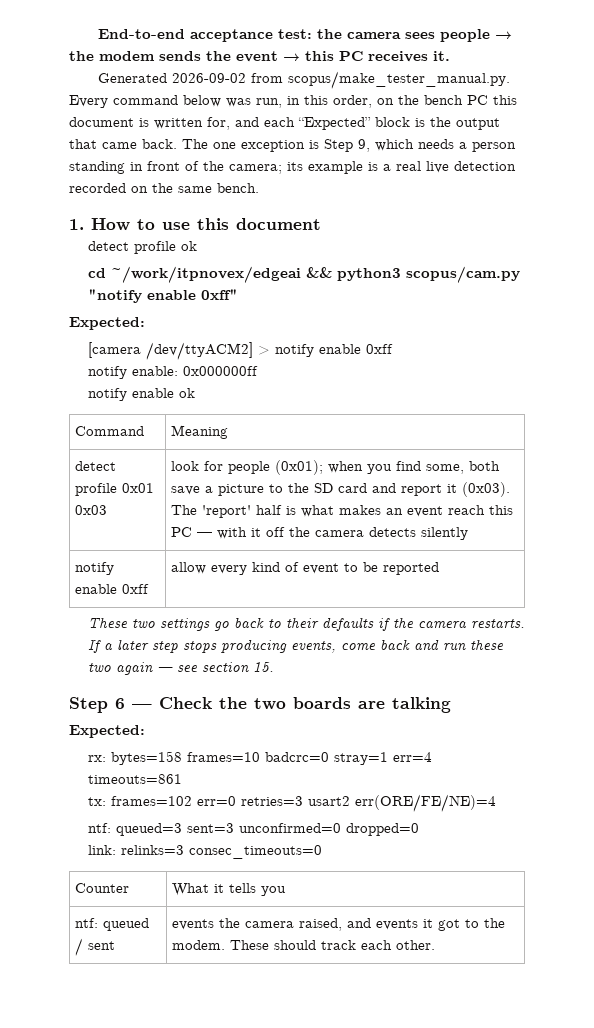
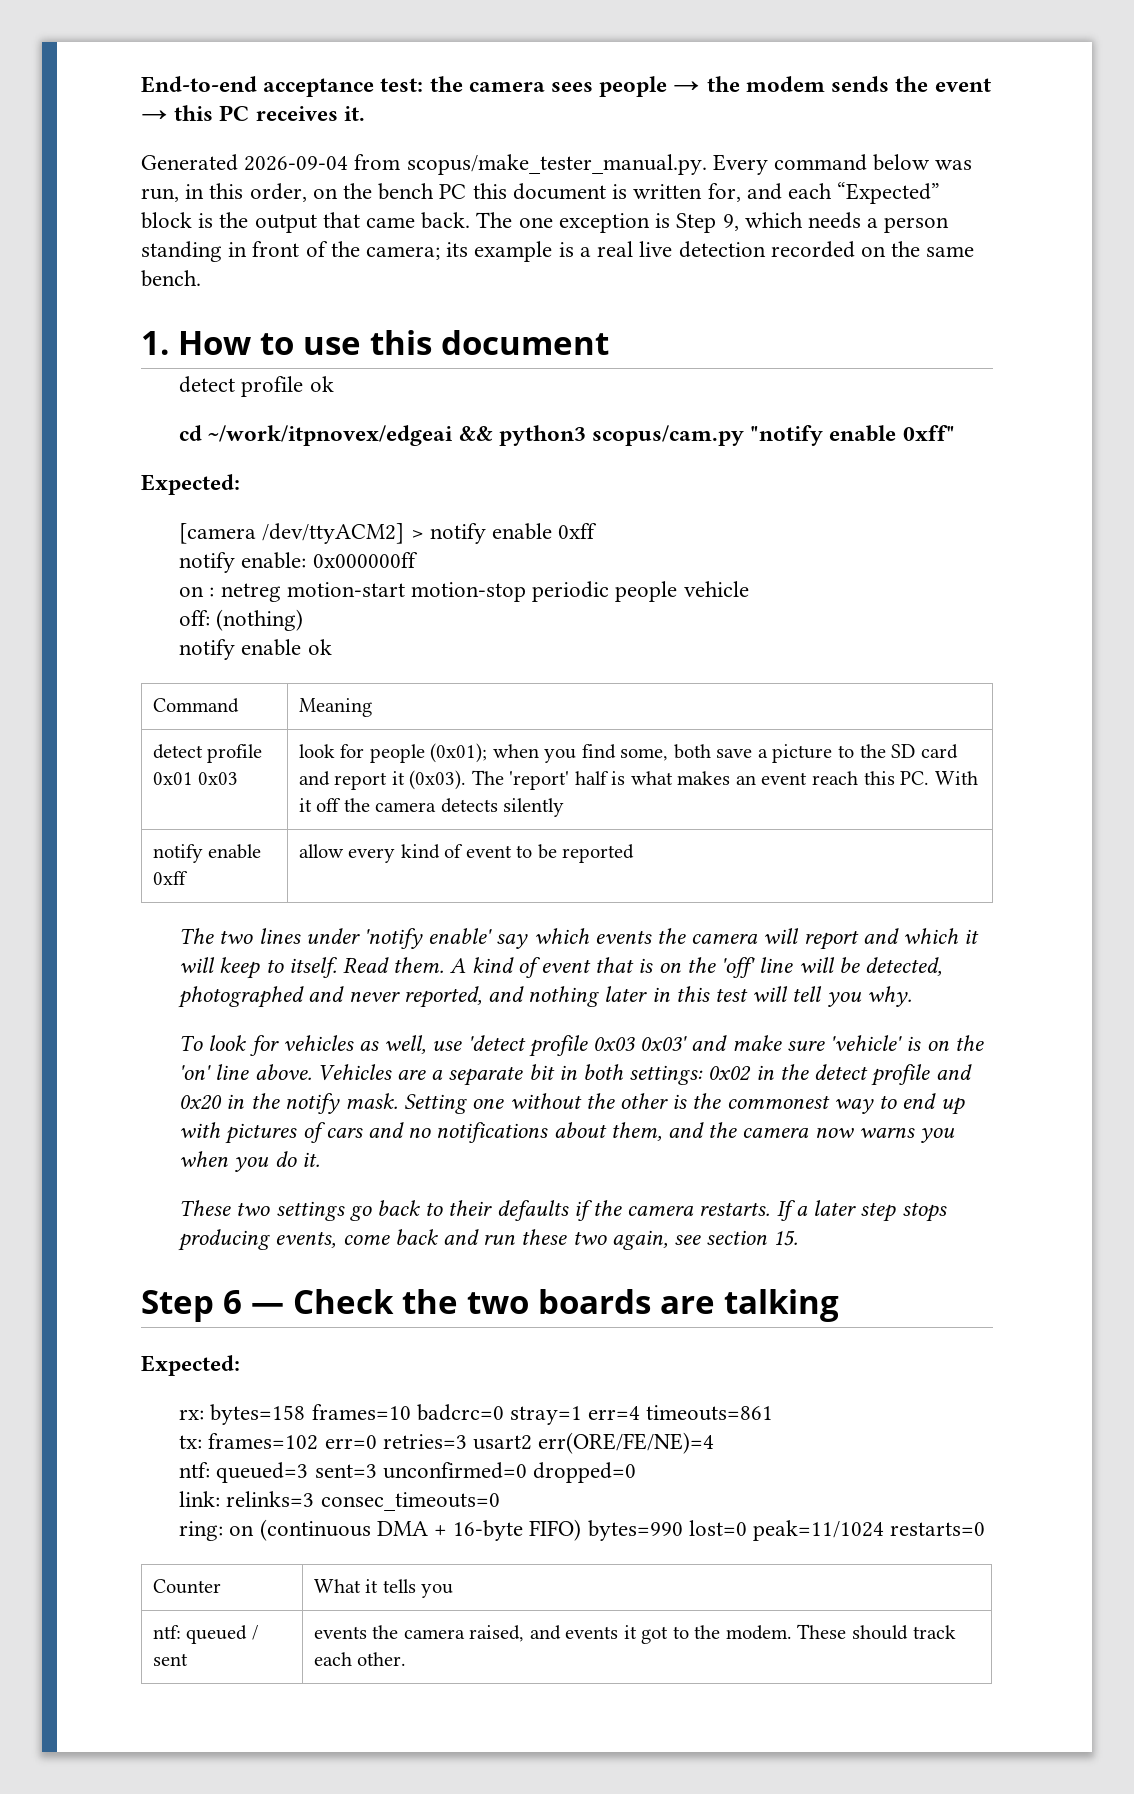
[171,73,246,83] 2026-09-02 -> [244,156,349,171] 2026-09-04
(258, 371) none -> [179,581,749,602] [179,609,304,631] // on : netreg motion-start motion-stop periodic people vehicle // off: (nothing)
[171,527,248,539] PC — with -> [900,771,978,785] PC. With
(440, 568) none -> [179,928,980,950] [179,957,942,979] [178,986,912,1008] [179,1035,984,1057] [179,1064,972,1086] [179,1093,965,1115] [179,1122,956,1144] [179,1151,320,1172] // The two lines under 'notify enable' say which events the camera will report and which it will keep to itself. Read them. A kind of event that is on the 'off' line will be detected, photographed and never reported, and nothing later in this test will tell you why. // To look for vehicles as well, use 'detect profile 0x03 0x03' and make sure 'vehicle' is on the 'on' line above. Vehicles are a separate bit in both settings: 0x02 in the detect profile and 0x20 in the notify mask. Setting one without the other is the commonest way to end up with pictures of cars and no notifications about them, and the camera now warns you when you do it.
[115,662,173,675] again — -> [611,1230,668,1250] again,
(322, 852) none -> [179,1519,986,1541] // ring: on (continuous DMA + 16-byte FIFO) bytes=990 lost=0 peak=11/1024 restarts=0

